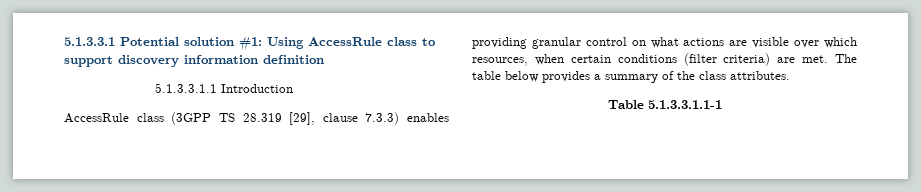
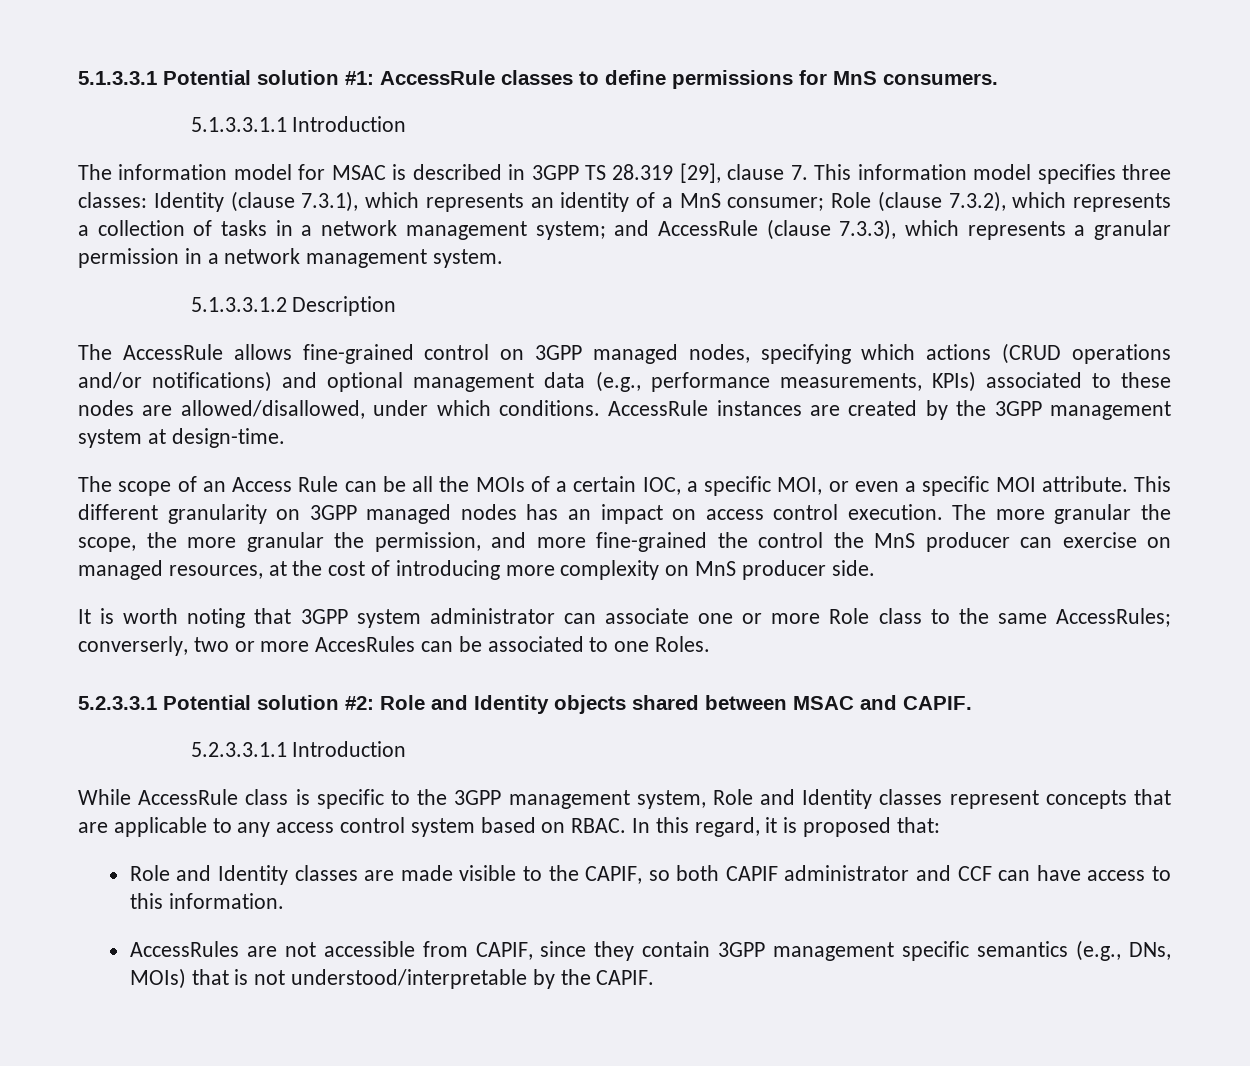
[267,37,436,49] [64,55,324,67] [154,83,293,93] [64,112,449,125] [472,37,857,49] [472,53,857,66] [472,71,790,83] [607,100,722,109] Using AccessRule class to support discovery information definition // 5.1.3.3.1.1 Introduction // AccessRule class (3GPP TS 28.319 [29], clause 7.3.3) enables providing granular control on what actions are visible over which resources, when certain conditions (filter criteria) are met. The table below provides a summary of the class attributes. // Table 5.1.3.3.1.1-1 -> [380,70,998,89] [190,116,407,132] [78,163,1171,184] [78,191,1171,212] [78,219,1171,240] [78,248,504,268] [190,296,397,316] [78,343,1171,364] [78,371,1171,392] [78,400,1171,420] [78,428,285,448] [78,476,1171,496] [78,504,1171,524] [78,532,1171,552] [78,560,875,580] [78,608,1171,628] [78,636,711,656] [78,695,972,714] [190,741,407,757] [78,789,1171,809] [78,817,940,837] [129,865,1171,885] [129,893,284,909] [129,940,1171,961] [129,968,655,989] AccessRule classes to define permissions for MnS consumers. // 5.1.3.3.1.1 Introduction // The information model for MSAC is described in 3GPP TS 28.319 [29], clause 7. This information model specifies three classes: Identity (clause 7.3.1), which represents an identity of a MnS consumer; Role (clause 7.3.2), which represents a collection of tasks in a network management system; and AccessRule (clause 7.3.3), which represents a granular permission in a network management system. // 5.1.3.3.1.2 Description // The AccessRule allows fine-grained control on 3GPP managed nodes, specifying which actions (CRUD operations and/or notifications) and optional management data (e.g., performance measurements, KPIs) associated to these nodes are allowed/disallowed, under which conditions. AccessRule instances are created by the 3GPP management system at design-time. // The scope of an Access Rule can be all the MOIs of a certain IOC, a specific MOI, or even a specific MOI attribute. This different granularity on 3GPP managed nodes has an impact on access control execution. The more granular the scope, the more granular the permission, and more fine-grained the control the MnS producer can exercise on managed resources, at the cost of introducing more complexity on MnS producer side. // It is worth noting that 3GPP system administrator can associate one or more Role class to the same AccessRules; converserly, two or more AccesRules can be associated to one Roles. // 5.2.3.3.1 Potential solution #2: Role and Identity objects shared between MSAC and CAPIF. // 5.2.3.3.1.1 Introduction // While AccessRule class is specific to the 3GPP management system, Role and Identity classes represent concepts that are applicable to any access control system based on RBAC. In this regard, it is proposed that: // Role and Identity classes are made visible to the CAPIF, so both CAPIF administrator and CCF can have access to this information. // AccessRules are not accessible from CAPIF, since they contain 3GPP management specific semantics (e.g., DNs, MOIs) that is not understood/interpretable by the CAPIF.

